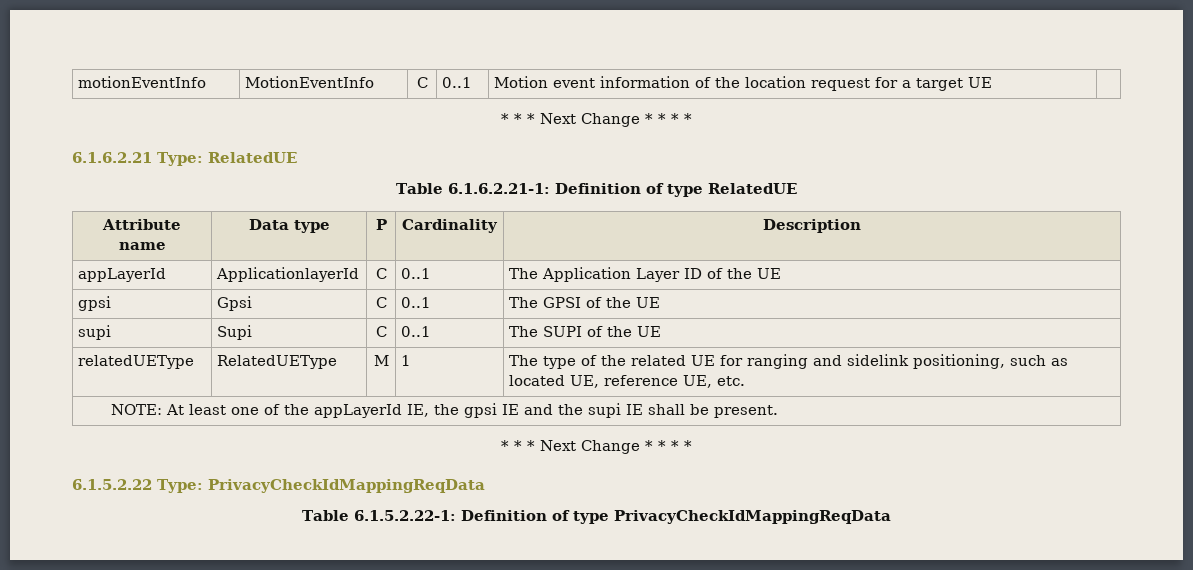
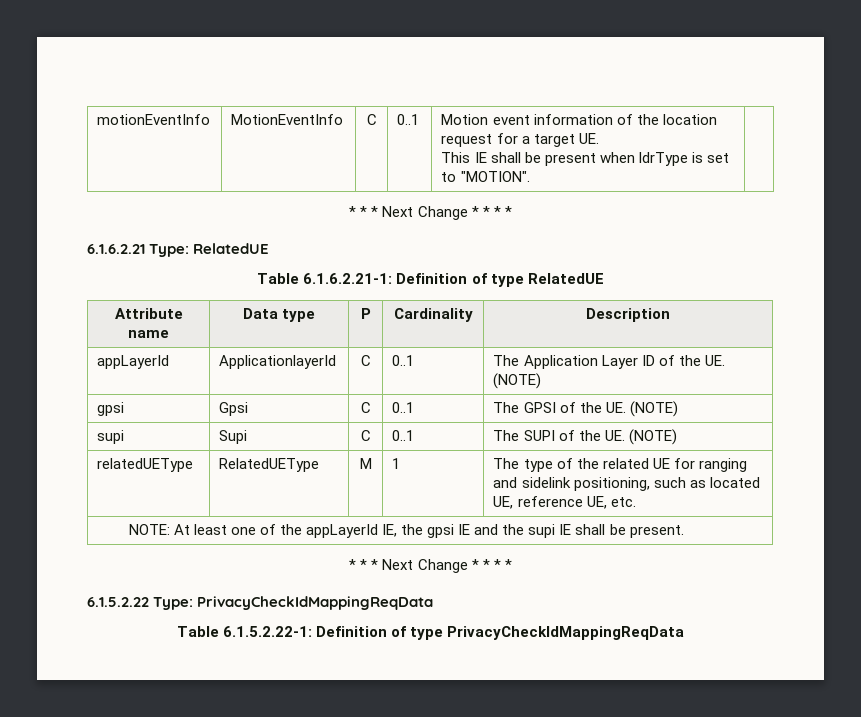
[968,77,993,88] UE -> [578,133,599,144] [441,152,729,166] [441,171,530,182] UE. // This IE shall be present when ldrType is set to "MOTION".
[757,268,782,279] UE -> [704,355,725,366] [493,373,542,389] UE. (NOTE)
[636,297,661,308] UE -> [605,401,678,417] UE. (NOTE)
[637,326,662,337] UE -> [604,429,677,445] UE. (NOTE)

